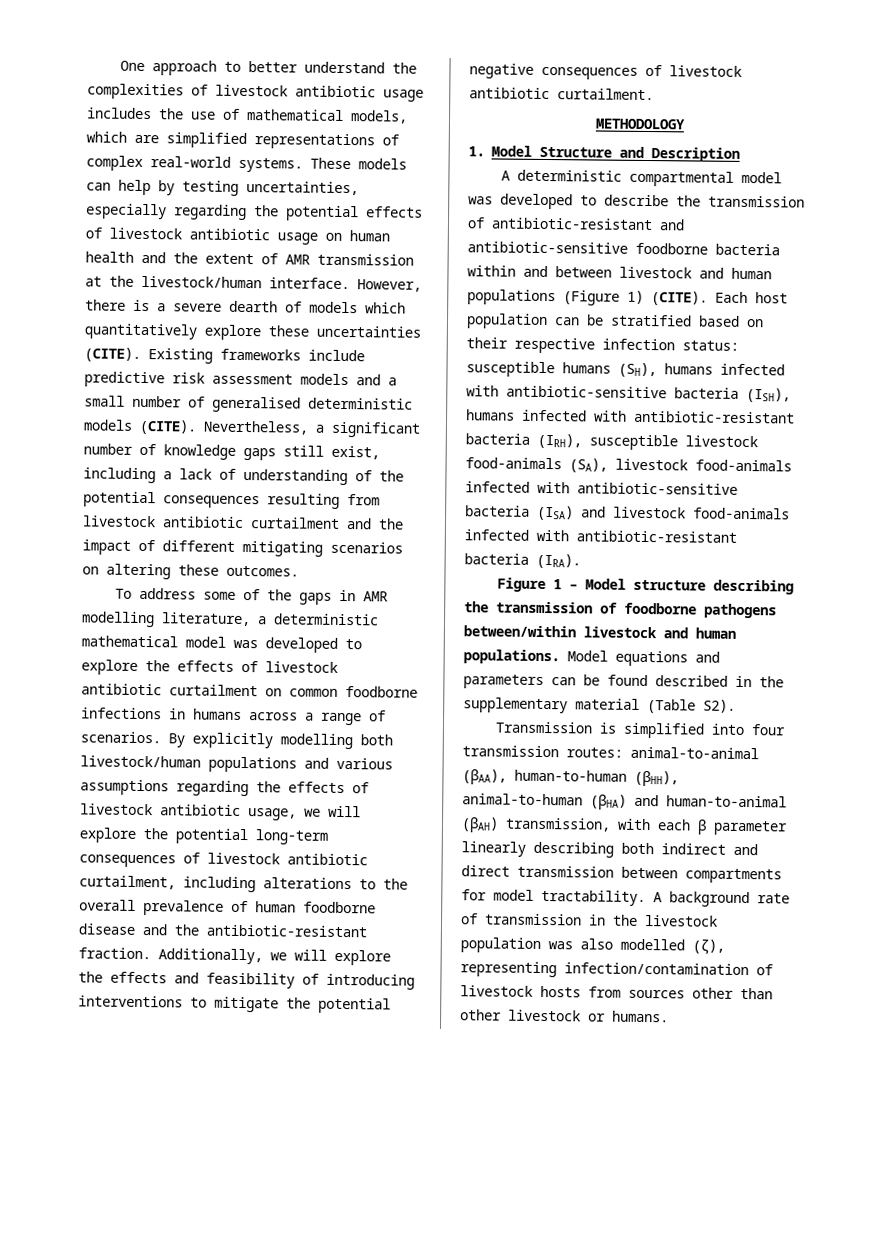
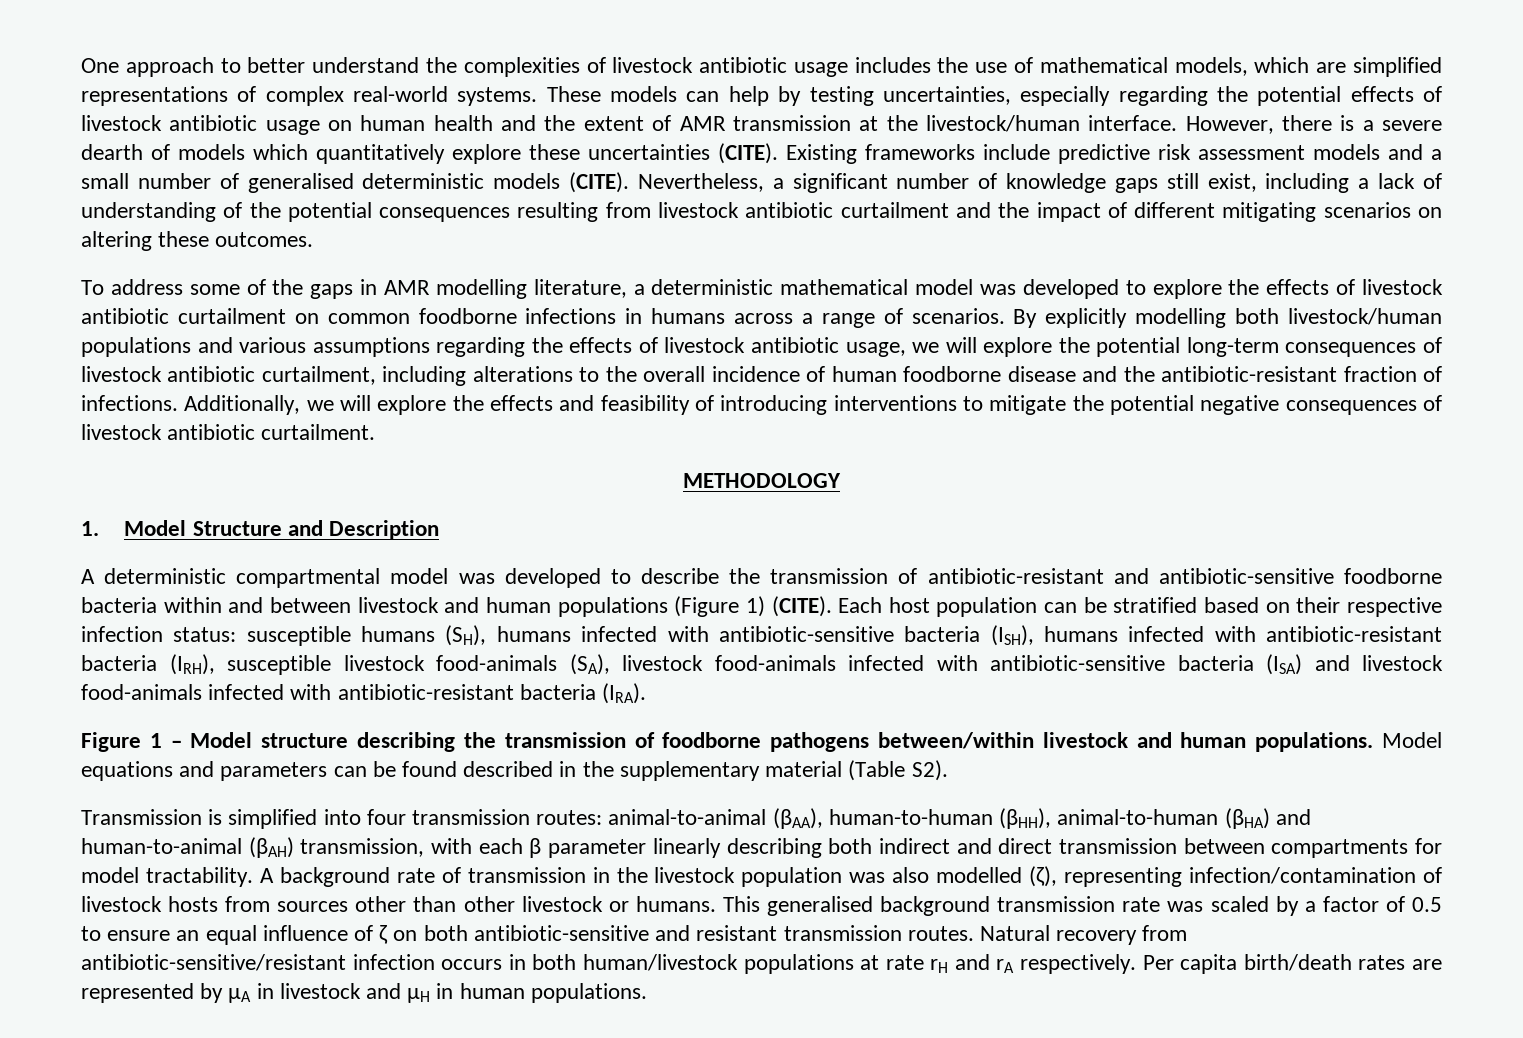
[143,900,224,916] prevalence -> [711,366,800,382] incidence
[78,947,151,960] fraction. -> [1343,366,1443,382] [81,395,178,411] fraction of infections.
(669, 1016) none -> [722,896,1442,916] [81,925,1188,945] [81,954,1442,974] [81,983,647,1003] This generalised background transmission rate was scaled by a factor of 0.5 to ensure an equal influence of ζ on both antibiotic-sensitive and resistant transmission routes. Natural recovery from antibiotic-sensitive/resistant infection occurs in both human/livestock populations at rate rH and rA respectively. Per capita birth/death rates are represented by µA in livestock and µH in human populations.

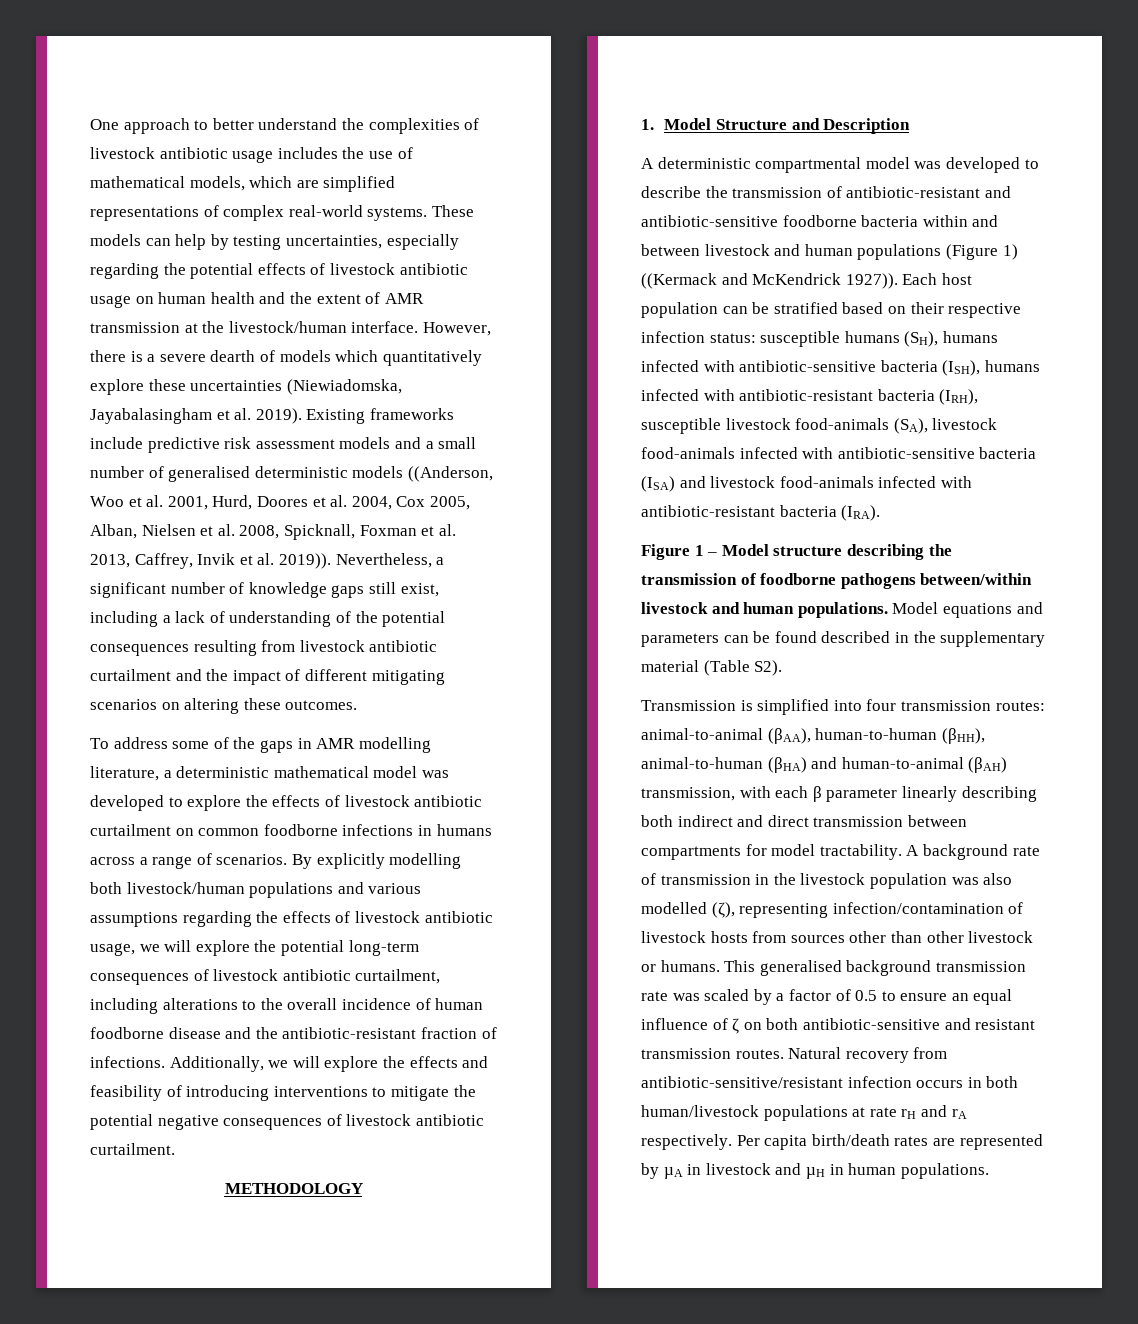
[718,143,778,164] (CITE). -> [286,379,402,395] [90,408,302,424] (Niewiadomska, Jayabalasingham et al. 2019).
[569,172,630,193] (CITE). -> [407,466,493,482] [90,495,470,510] [90,524,456,540] [90,553,331,569] ((Anderson, Woo et al. 2001, Hurd, Doores et al. 2004, Cox 2005, Alban, Nielsen et al. 2008, Spicknall, Foxman et al. 2013, Caffrey, Invik et al. 2019)).
[771,596,832,617] (CITE). -> [641,273,898,289] ((Kermack and McKendrick 1927)).

